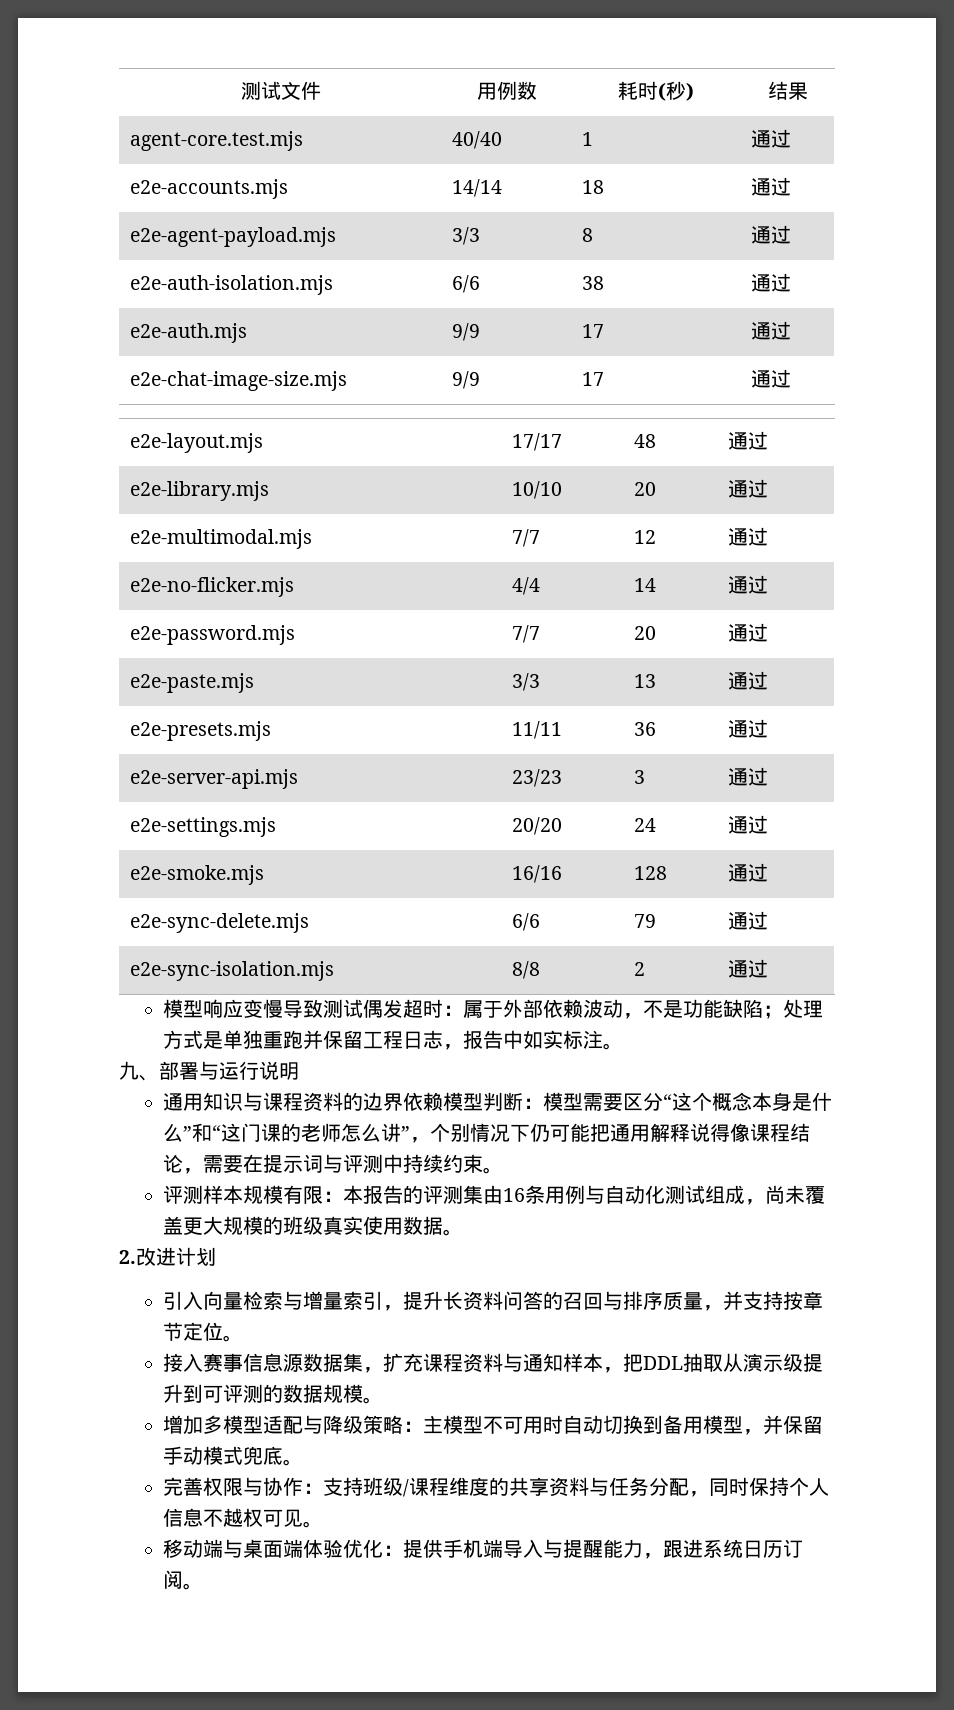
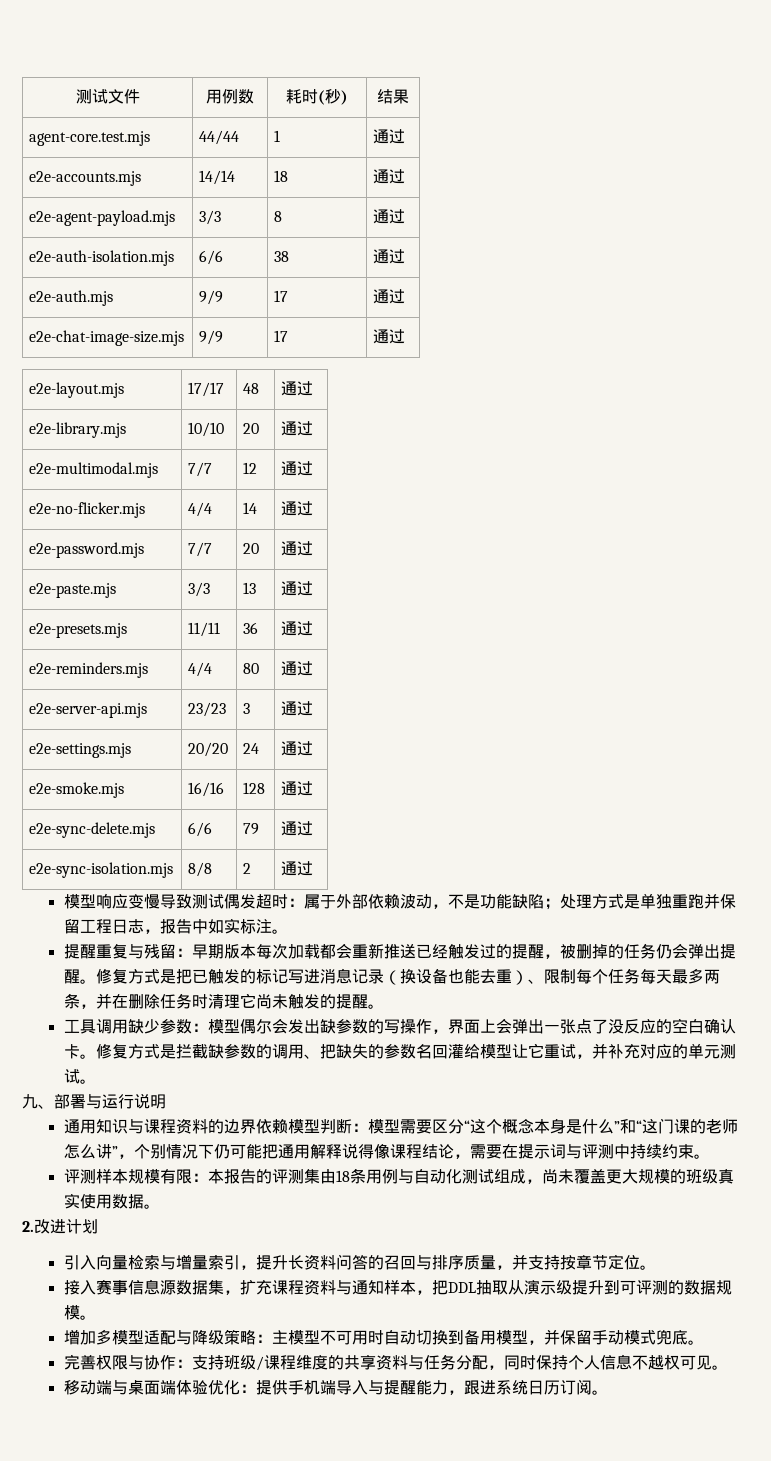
[451,131,502,149] 40/40 -> [199,130,240,145] 44/44
(768, 728) none -> [29,662,149,678] [188,662,213,677] [243,663,260,674] [281,661,314,676] // e2e-reminders.mjs | 4/4 | 80 | 通过
(623, 1046) none -> [63,943,736,959] [63,968,720,985] [63,993,384,1009] [63,1018,736,1034] [63,1043,736,1059] [63,1069,96,1084] // 提醒重复与残留：早期版本每次加载都会重新推送已经触发过的提醒，被删掉的任务仍会弹出提醒。修复方式是把已触发的标记写进消息记录（换设备也能去重）、限制每个任务每天最多两条，并在删除任务时清理它尚未触发的提醒。 // 工具调用缺少参数：模型偶尔会发出缺参数的写操作，界面上会弹出一张点了没反应的空白确认卡。修复方式是拦截缺参数的调用、把缺失的参数名回灌给模型让它重试，并补充对应的单元测试。
[502,1188,525,1202] 16 -> [335,1170,350,1182] 18

